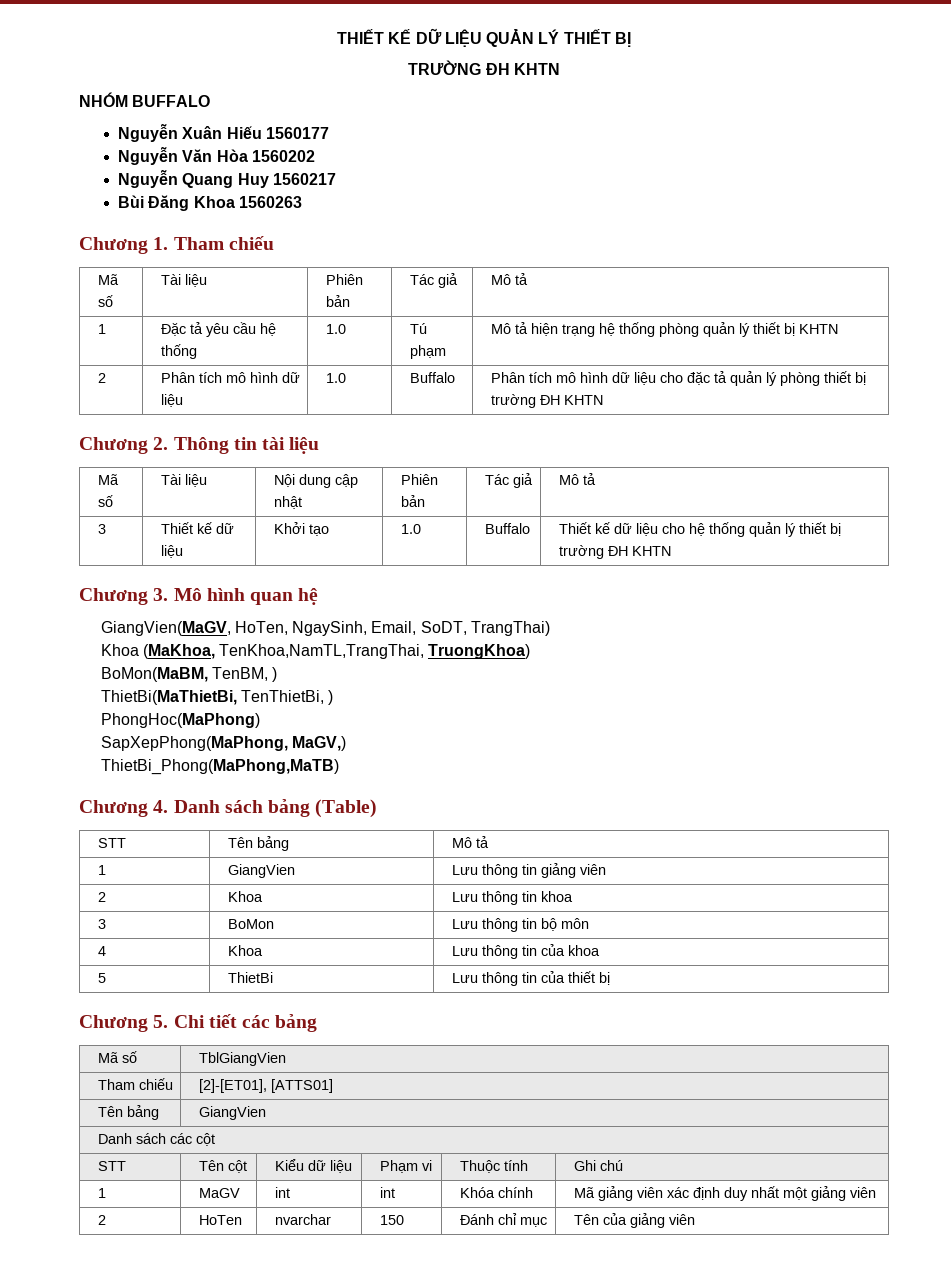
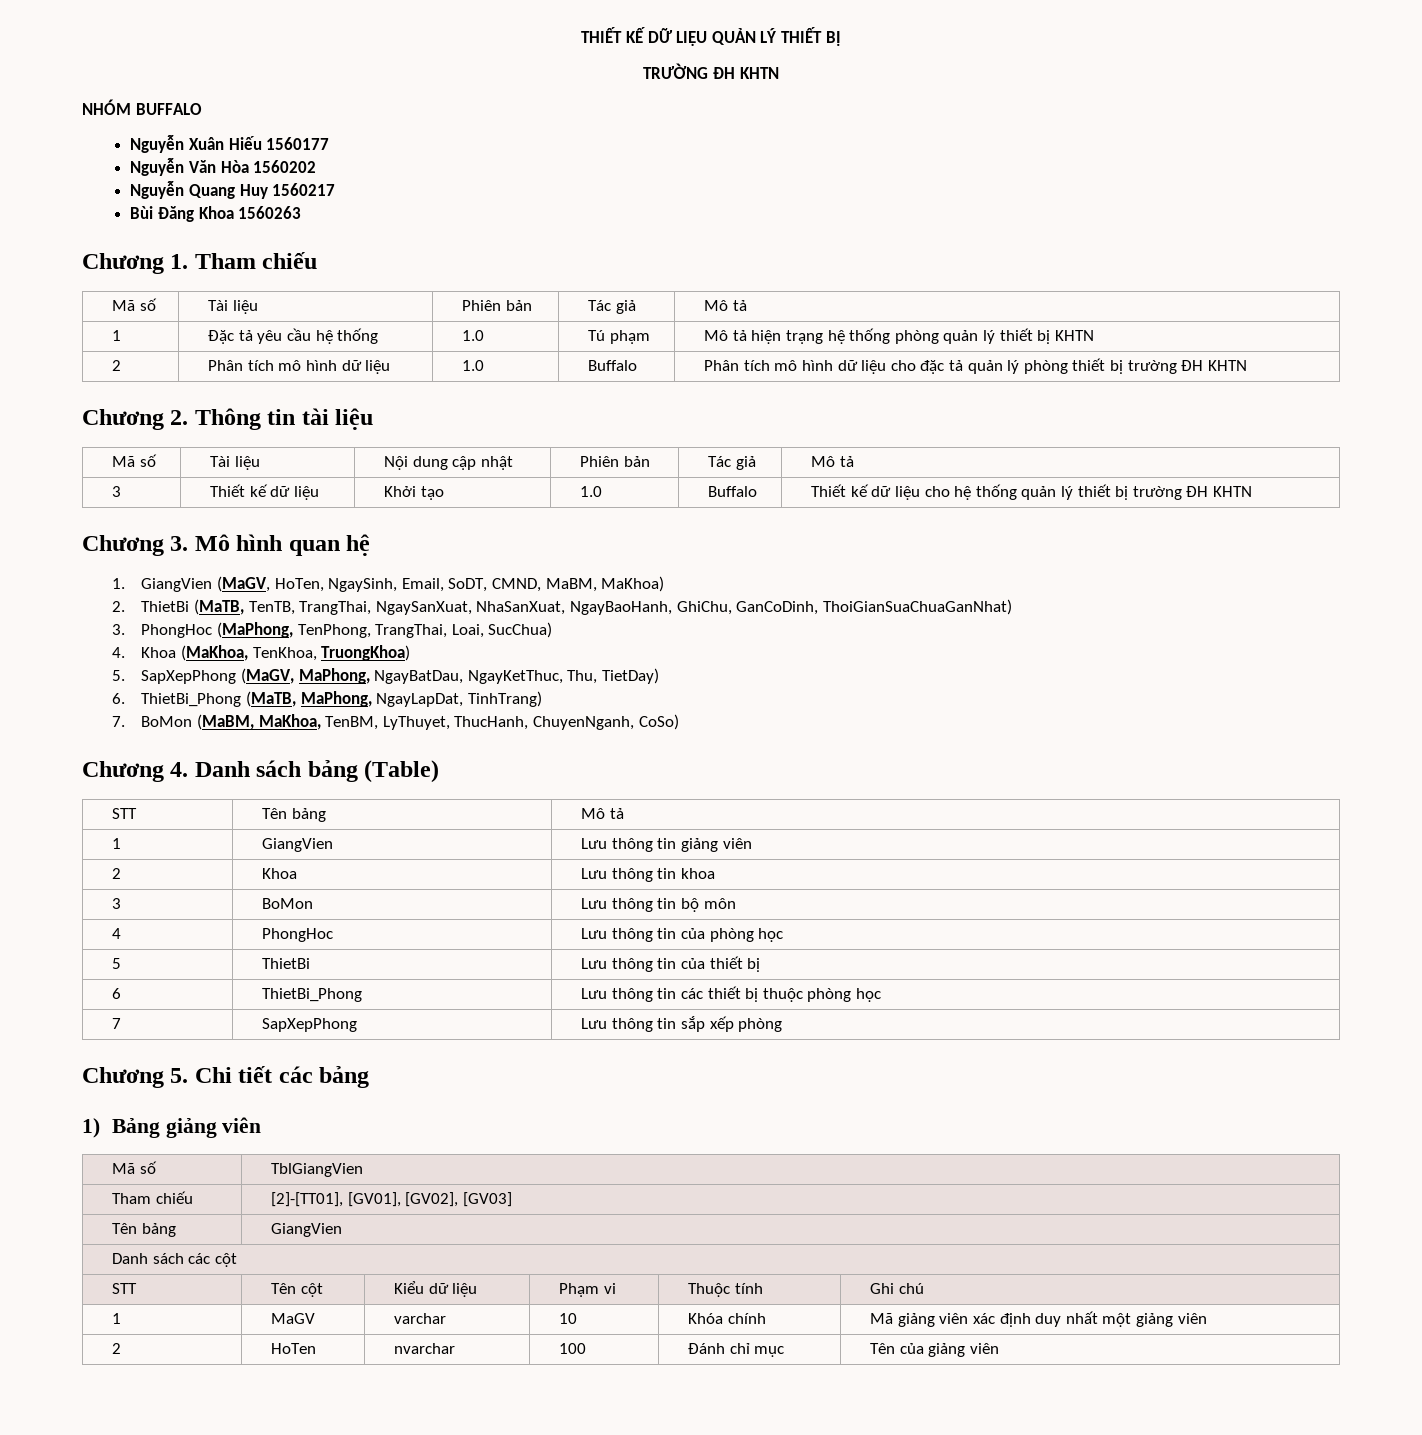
[100,621,231,636] GiangVien(MaGV, -> [111,576,271,592] 1. GiangVien (MaGV,
[471,621,551,636] TrangThai) // -> [491,576,665,592] [111,599,1012,615] [111,622,553,638] [111,647,125,658] CMND, MaBM, MaKhoa) // 2. ThietBi (MaTB, TenTB, TrangThai, NgaySanXuat, NhaSanXuat, NgayBaoHanh, GhiChu, GanCoDinh, ThoiGianSuaChuaGanNhat) // 3. PhongHoc (MaPhong, TenPhong, TrangThai, Loai, SucChua) // 4.
[219,644,425,659] TenKhoa,NamTL,TrangThai, -> [252,647,317,661] TenKhoa,
[100,667,278,682] [100,690,334,705] [100,713,260,728] [100,736,346,751] [100,759,339,775] BoMon(MaBM, TenBM, ) // ThietBi(MaThietBi, TenThietBi, ) // PhongHoc(MaPhong) // SapXepPhong(MaPhong, MaGV,) // ThietBi_Phong(MaPhong,MaTB) -> [111,668,659,684] [111,691,542,707] [111,714,679,730] 5. SapXepPhong (MaGV, MaPhong, NgayBatDau, NgayKetThuc, Thu, TietDay) // 6. ThietBi_Phong (MaTB, MaPhong, NgayLapDat, TinhTrang) // 7. BoMon (MaBM, MaKhoa, TenBM, LyThuyet, ThucHanh, ChuyenNganh, CoSo)
[228,945,264,956] [452,944,601,959] Khoa | Lưu thông tin của khoa -> [262,928,334,942] [581,928,784,942] PhongHoc | Lưu thông tin của phòng học
(611, 978) none -> [112,988,122,999] [262,988,363,1002] [581,986,882,1002] [112,1018,122,1029] [262,1018,358,1032] [581,1016,783,1032] // 6 | ThietBi_Phong | Lưu thông tin các thiết bị thuộc phòng học // 7 | SapXepPhong | Lưu thông tin sắp xếp phòng
(318, 1023) none -> [82,1117,262,1138] // 1) Bảng giảng viên
[199,1079,334,1093] [2]-[ET01], [ATTS01] -> [271,1192,513,1207] [2]-[TT01], [GV01], [GV02], [GV03]
[275,1187,291,1198] [380,1187,396,1198] int | int -> [394,1313,447,1324] [559,1313,578,1324] varchar | 10
[380,1215,405,1225] 150 -> [559,1343,587,1354] 100

